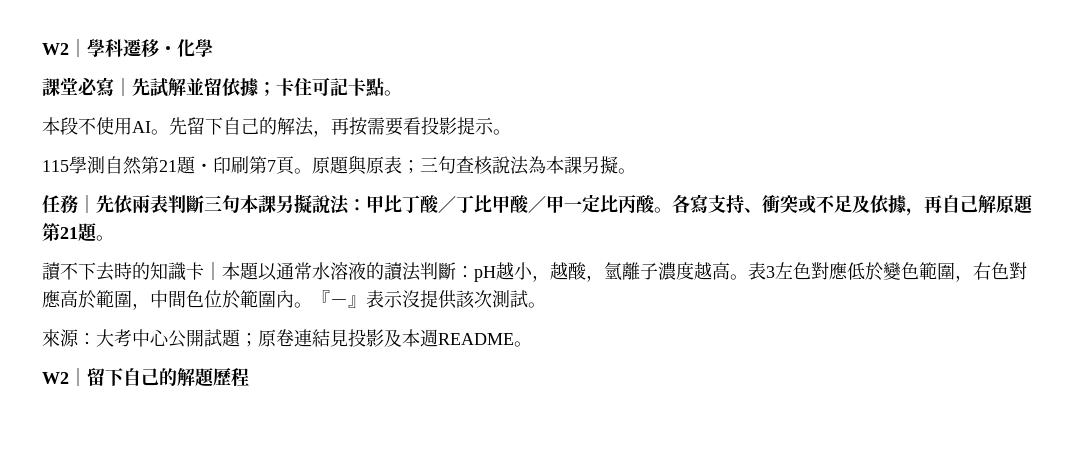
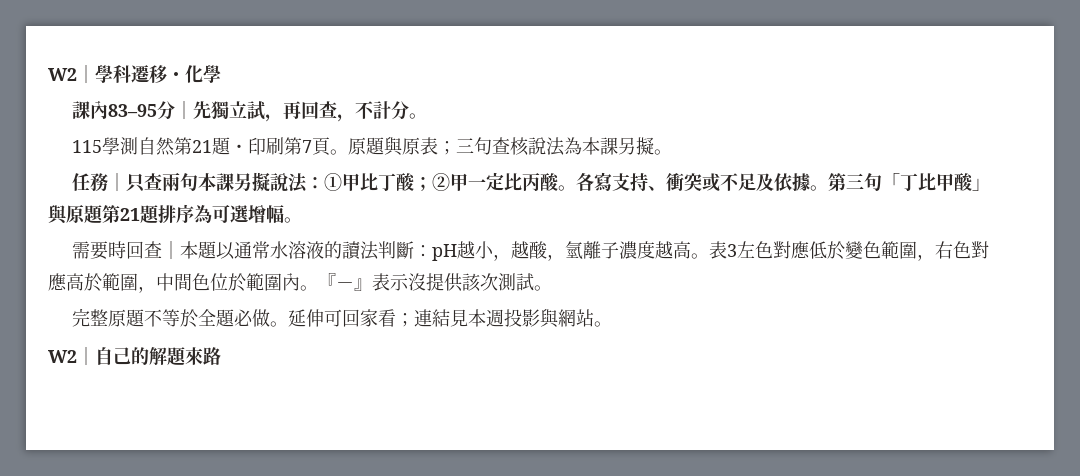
[60,77,402,97] [42,117,494,137] 堂必寫｜先試解並留依據；卡住可記卡點。 // 本段不使用AI。先留下自己的解法，再按需要看投影提示 -> [90,101,410,122] 內83–95分｜先獨立試，再回查，不計分
[96,194,222,214] 先依兩表判斷三 -> [126,172,181,192] 只查兩
(366, 205) none -> [324,173,343,191] ①
[438,195,546,213] ／丁比甲酸／ -> [414,173,451,191] ；②
[906,195,1034,216] [42,223,114,242] [42,262,204,281] ，再自己解原題第21題。 // 讀不下去時的知識卡 -> [810,173,991,192] [48,204,302,225] [72,241,163,260] 。第三句「丁比甲酸」與原題第21題排序為可選增幅。 // 需要時回查
[42,329,514,348] 來源：大考中心公開試題；原卷連結見投影及本週README -> [72,308,595,328] 完整原題不等於全題必做。延伸可回家看；連結見本週投影與網站
[87,368,124,386] 留下 -> (95, 356) none
[213,367,249,387] 歷程 -> [185,347,221,365] 來路

